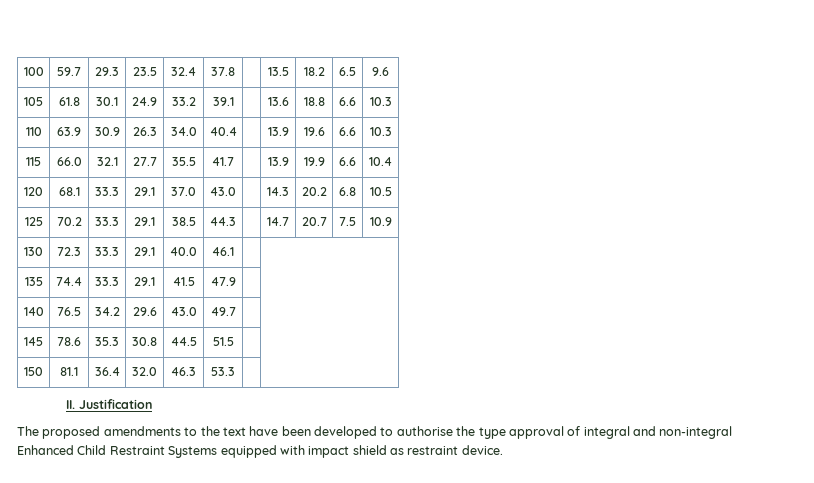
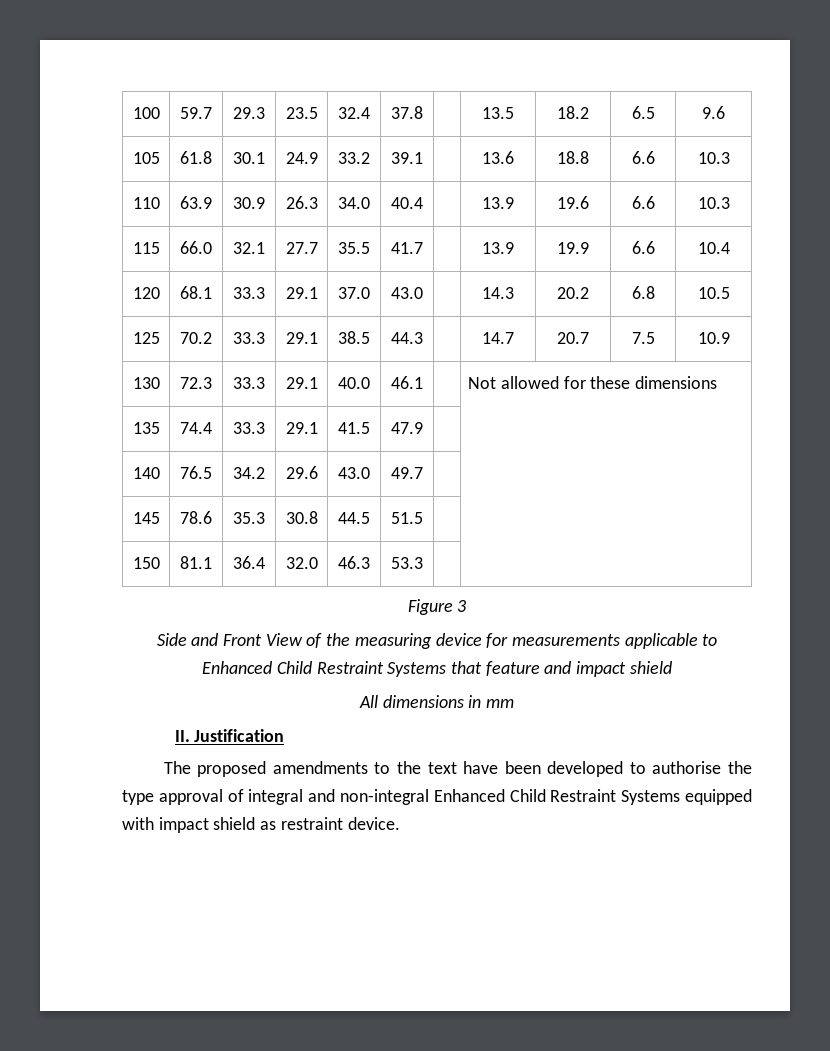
(234, 251) none -> [468,376,718,389] Not allowed for these dimensions
(235, 371) none -> [407,599,467,615] [156,633,718,649] [202,661,672,677] [358,695,515,708] // Figure 3 // Side and Front View of the measuring device for measurements applicable to Enhanced Child Restraint Systems that feature and impact shield // All dimensions in mm

